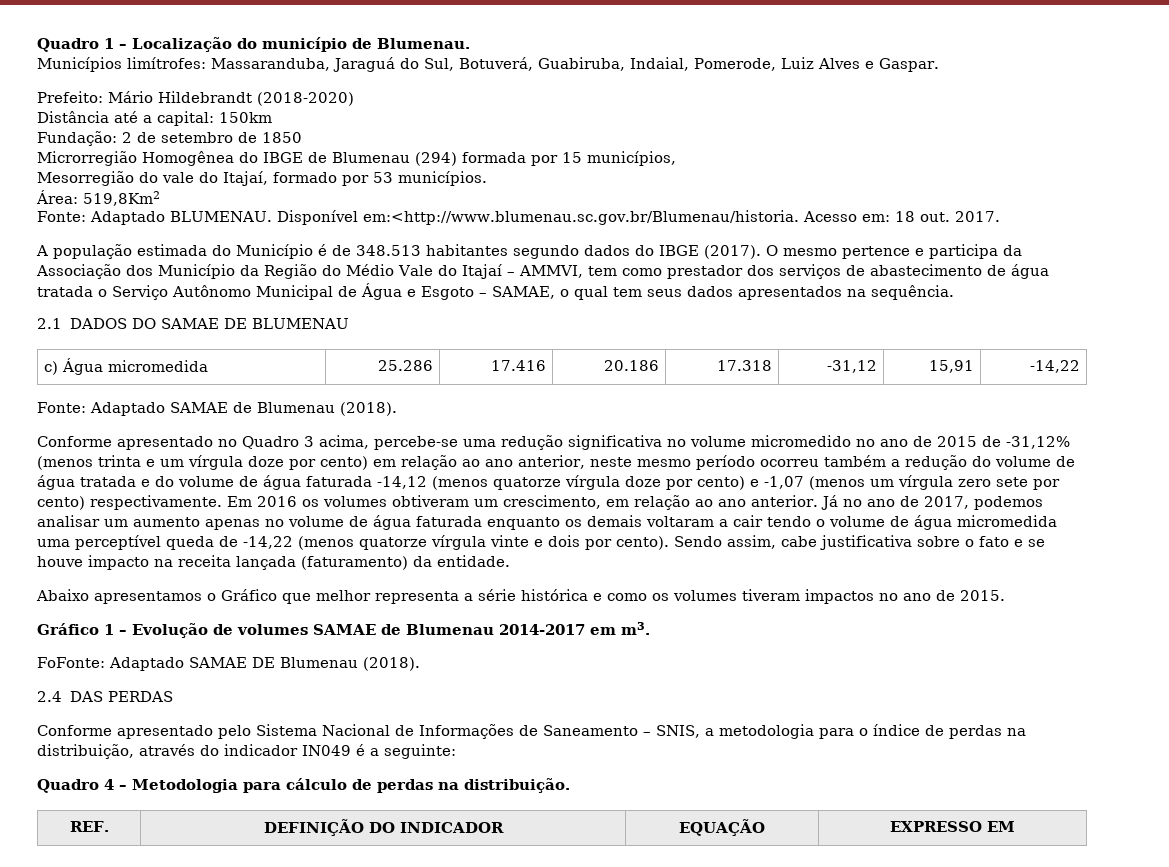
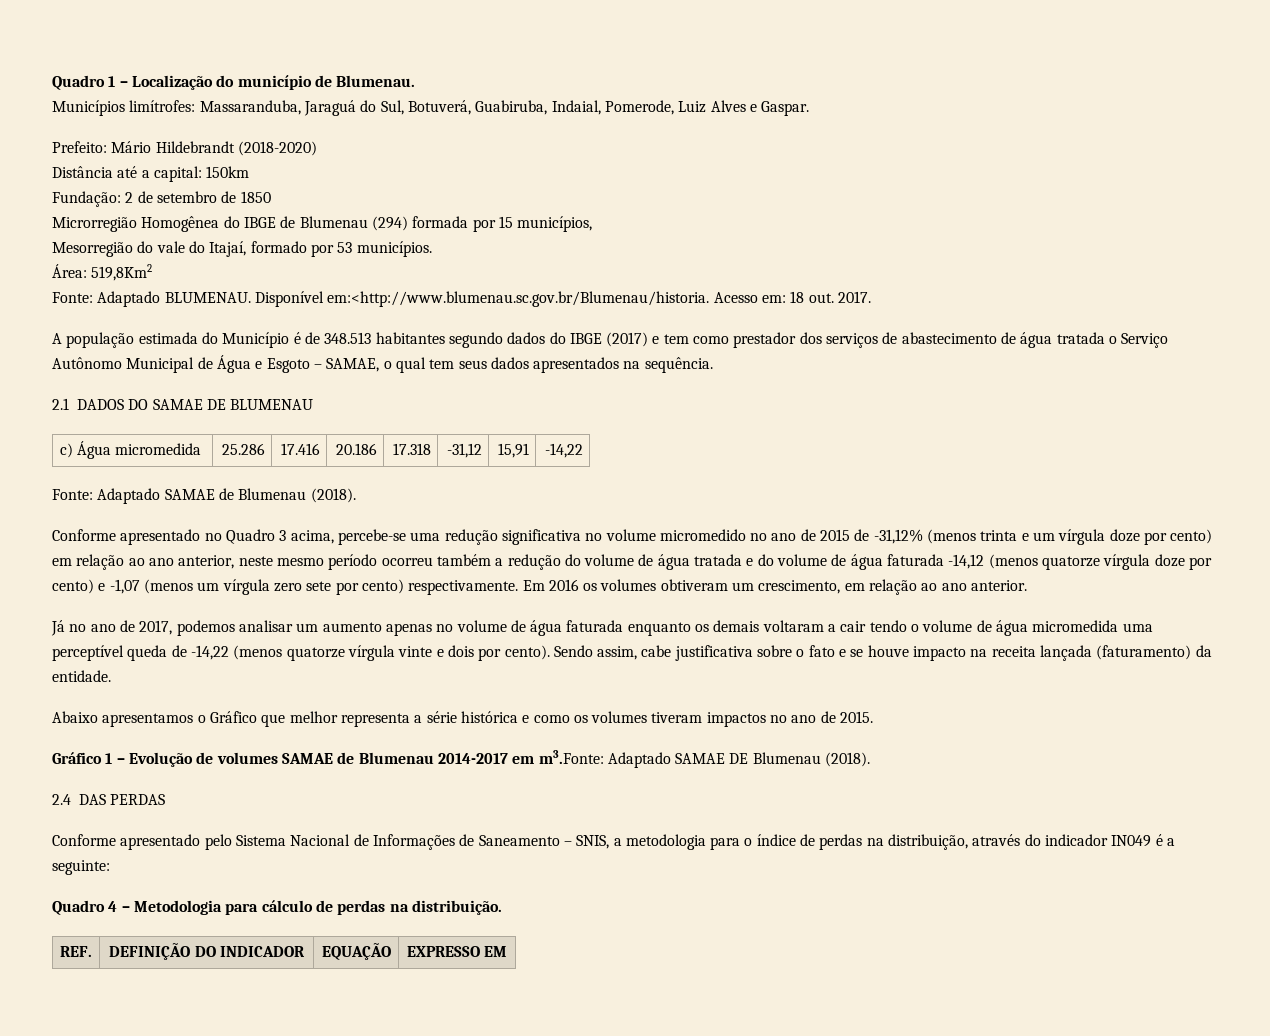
[704,244,1022,259] [36,264,583,279] (2017). O mesmo pertence e participa da Associação dos Município da Região do Médio Vale do Itajaí – AMMVI, -> [606,332,660,347] (2017) e
(818, 501) none -> (1028, 585) //
[621,622,650,635] [37,657,105,668] m3. // FoFonte: -> [538,750,604,764] m3.Fonte:

